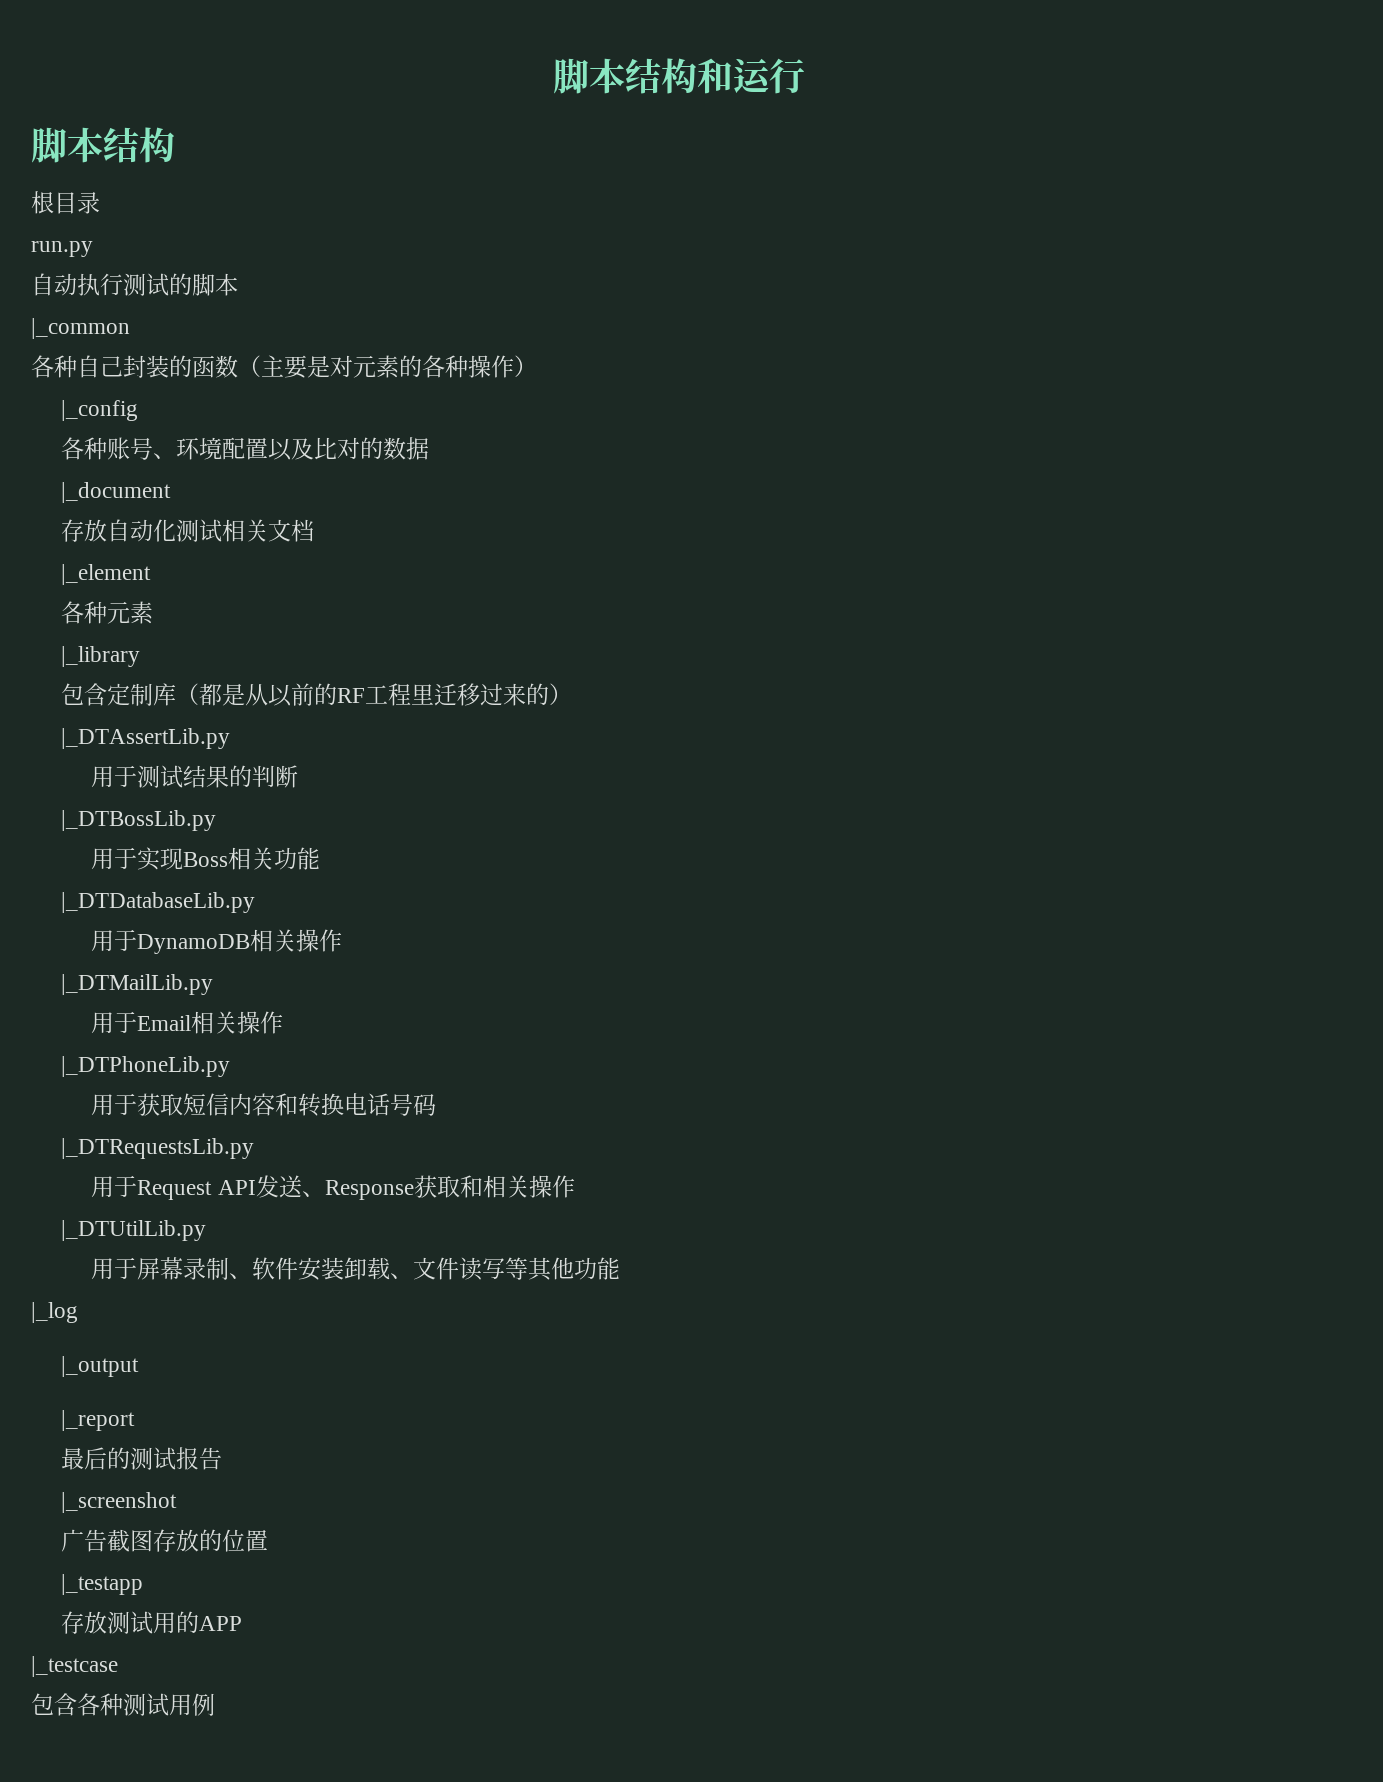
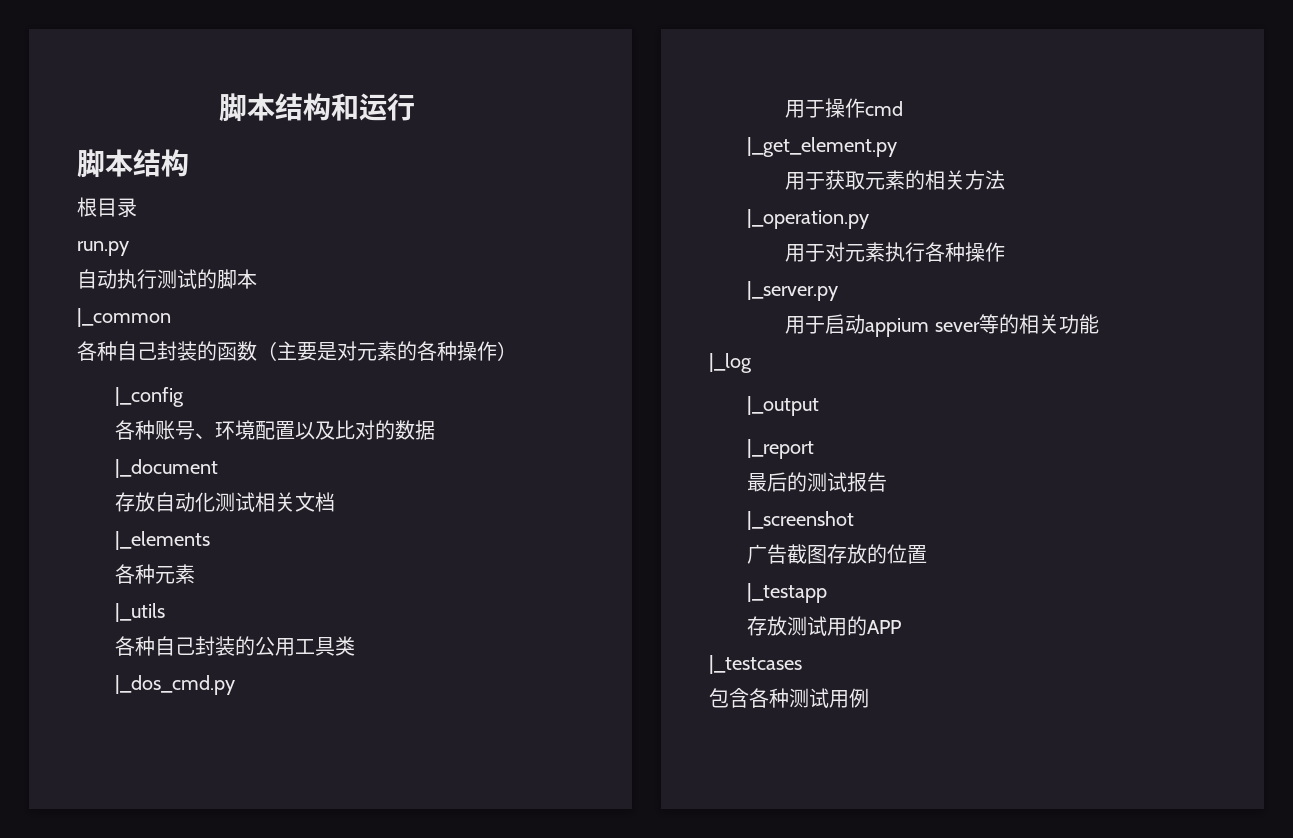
[61,564,152,585] |_element -> [115,531,211,550] |_elements
[61,646,141,667] [61,683,573,707] [61,728,231,749] [91,765,299,788] [61,810,217,831] [91,847,321,871] [61,892,256,913] [91,929,343,954] [61,974,214,995] [91,1011,284,1034] [61,1056,231,1077] [91,1093,437,1117] [61,1138,255,1159] [91,1175,575,1200] [61,1220,207,1241] [91,1257,575,1281] |_library // 包含定制库（都是从以前的RF工程里迁移过来的） // |_DTAssertLib.py // 用于测试结果的判断 // |_DTBossLib.py // 用于实现Boss相关功能 // |_DTDatabaseLib.py // 用于DynamoDB相关操作 // |_DTMailLib.py // 用于Email相关操作 // |_DTPhoneLib.py // 用于获取短信内容和转换电话号码 // |_DTRequestsLib.py // 用于Request API发送、Response获取和相关操作 // |_DTUtilLib.py // 用于屏幕录制、软件安装卸载、文件读写等其他 -> [115,603,166,622] [115,636,356,656] [115,675,236,695] [785,98,904,118] [747,137,898,157] [785,170,1006,190] [747,209,870,229] [785,242,1006,262] [747,281,839,301] [785,314,1059,337] |_utils // 各种自己封装的公用工具类 // |_dos_cmd.py // 用于操作cmd // |_get_element.py // 用于获取元素的相关方法 // |_operation.py // 用于对元素执行各种操作 // |_server.py // 用于启动appium sever等的相关
[31,1656,118,1677] |_testcase -> [709,655,802,674] |_testcases

